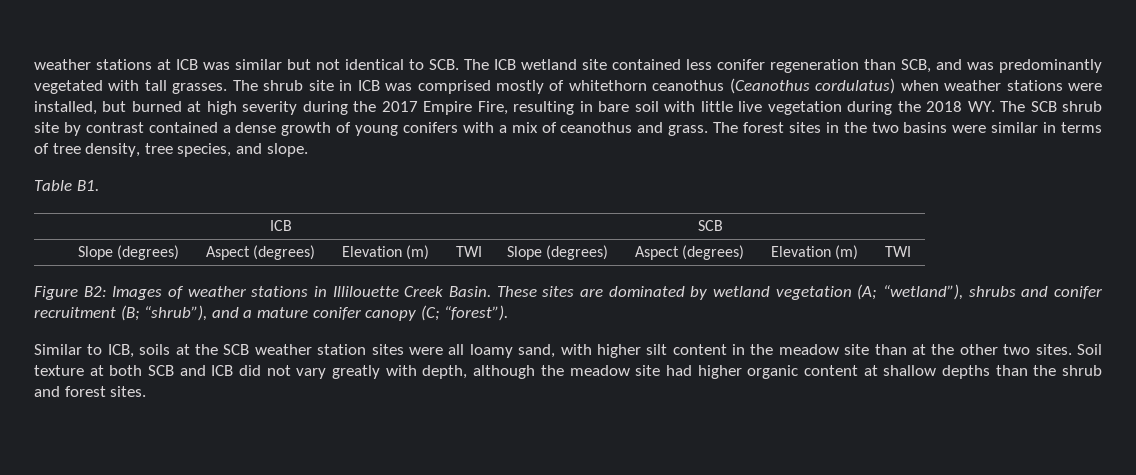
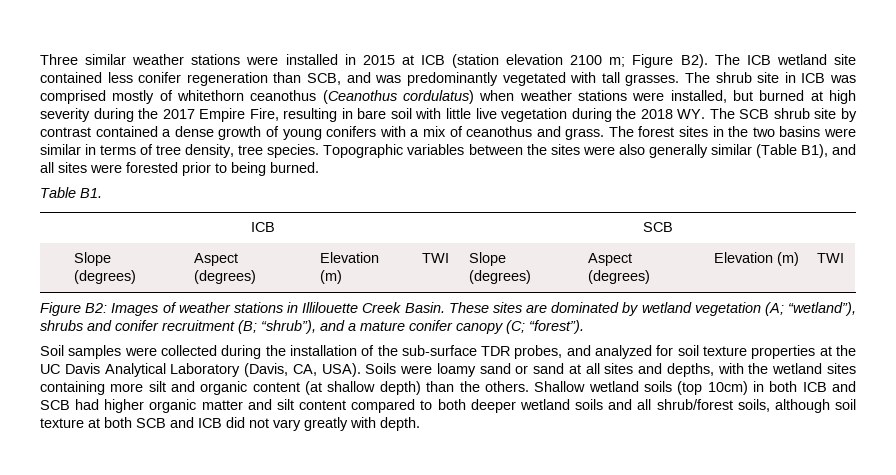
[34,59,459,70] weather stations at ICB was similar but not identical to SCB. -> [40,54,708,68] Three similar weather stations were installed in 2015 at ICB (station elevation 2100 m; Figure B2).
[177,143,308,157] species, and slope. -> [267,144,857,158] [40,162,319,176] species. Topographic variables between the sites were also generally similar (Table B1), and all sites were forested prior to being burned.
[34,344,1102,358] Similar to ICB, soils at the SCB weather station sites were all loamy sand, with higher silt content in the meadow site than at the other two sites. Soil -> [40,345,856,359] [40,363,857,377] [40,381,857,395] [40,399,856,413] Soil samples were collected during the installation of the sub-surface TDR probes, and analyzed for soil texture properties at the UC Davis Analytical Laboratory (Davis, CA, USA). Soils were loamy sand or sand at all sites and depths, with the wetland sites containing more silt and organic content (at shallow depth) than the others. Shallow wetland soils (top 10cm) in both ICB and SCB had higher organic matter and silt content compared to both deeper wetland soils and all shrub/forest soils, although soil
[422,365,1102,379] [34,386,147,397] depth, although the meadow site had higher organic content at shallow depths than the shrub and forest sites. -> [380,417,420,431] depth.

